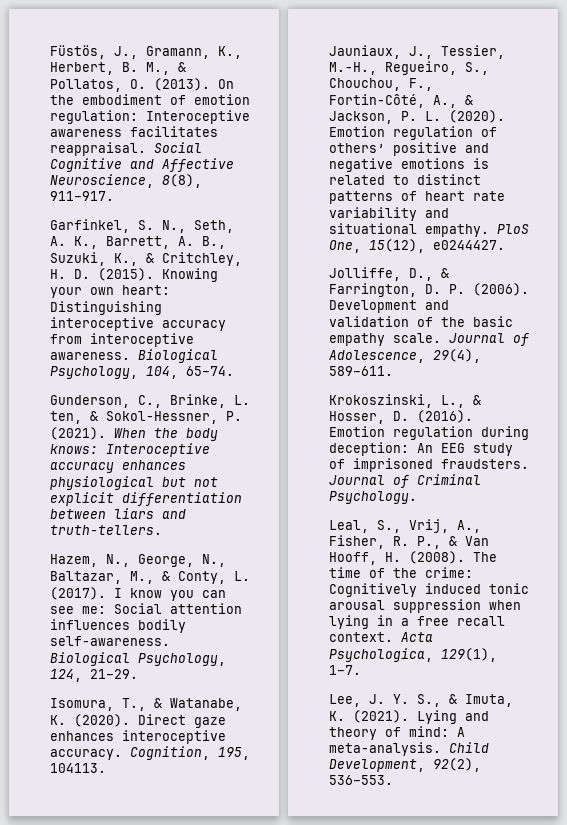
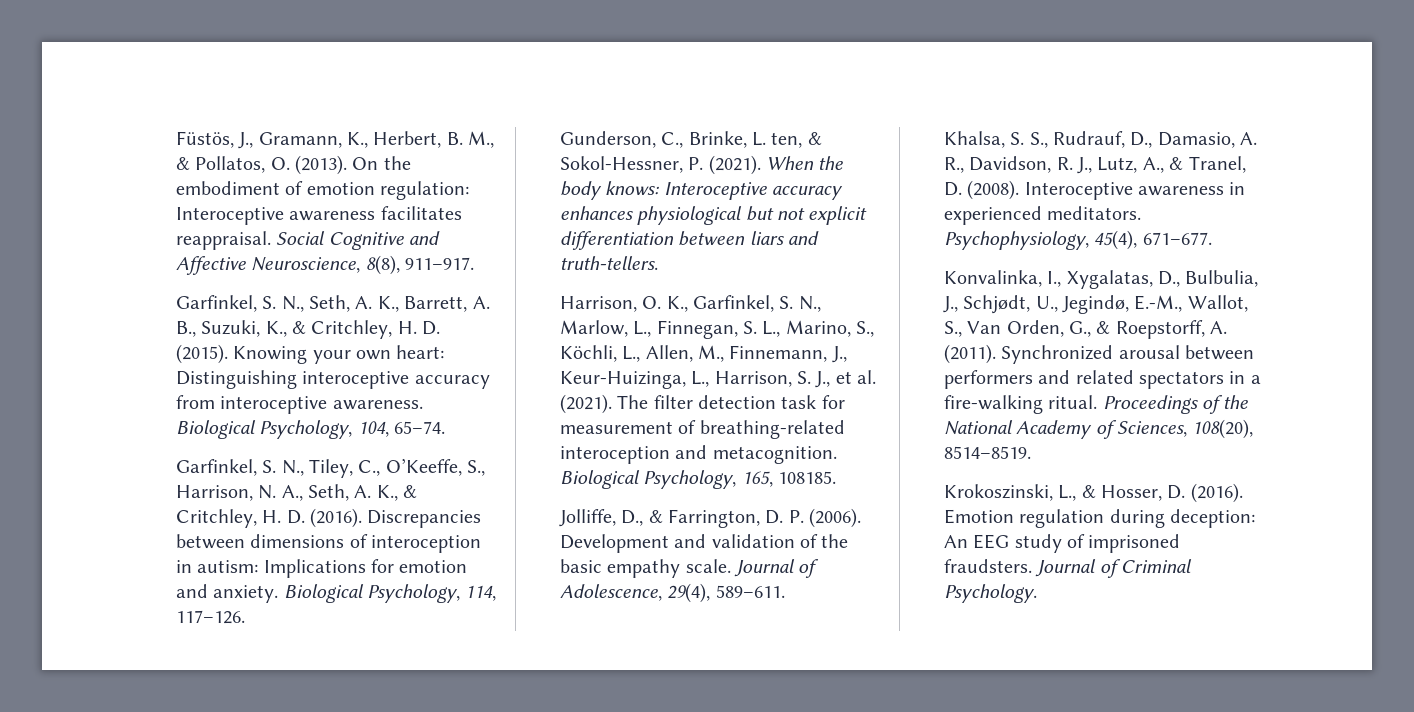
(234, 371) none -> [175,458,486,478] [175,484,418,501] [175,508,482,528] [175,534,481,553] [175,559,468,578] [175,584,497,603] [175,610,245,624] // Garfinkel, S. N., Tiley, C., O’Keeffe, S., Harrison, N. A., Seth, A. K., & Critchley, H. D. (2016). Discrepancies between dimensions of interoception in autism: Implications for emotion and anxiety. Biological Psychology, 114, 117–126.
[49,554,226,567] [49,571,250,584] [49,587,226,601] [49,603,242,614] [49,619,186,633] [49,636,170,646] [49,652,226,666] [49,669,138,682] [49,698,242,711] [49,714,226,728] [49,730,226,744] [49,746,250,760] [49,763,106,773] [328,45,505,59] [328,61,489,75] [328,78,433,91] [328,94,473,108] [328,110,505,124] [328,126,497,140] [328,142,489,156] [328,158,489,172] [328,174,481,185] [328,191,505,204] [328,207,449,221] [328,223,529,237] [328,239,505,253] Hazem, N., George, N., Baltazar, M., & Conty, L. (2017). I know you can see me: Social attention influences bodily self-awareness. Biological Psychology, 124, 21–29. // Isomura, T., & Watanabe, K. (2020). Direct gaze enhances interoceptive accuracy. Cognition, 195, 104113. // Jauniaux, J., Tessier, M.-H., Regueiro, S., Chouchou, F., Fortin-Côté, A., & Jackson, P. L. (2020). Emotion regulation of others’ positive and negative emotions is related to distinct patterns of heart rate variability and situational empathy. PloS One, 15(12), e0244427. -> [559,295,821,312] [559,320,875,339] [559,345,847,363] [559,370,877,389] [559,394,845,414] [559,420,845,439] [559,445,837,464] [559,470,836,489] Harrison, O. K., Garfinkel, S. N., Marlow, L., Finnegan, S. L., Marino, S., Köchli, L., Allen, M., Finnemann, J., Keur-Huizinga, L., Harrison, S. J., et al. (2021). The filter detection task for measurement of breathing-related interoception and metacognition. Biological Psychology, 165, 108185.
(393, 371) none -> [943,131,1258,148] [943,156,1246,174] [943,180,1246,200] [943,206,1142,225] [943,230,1212,250] [943,270,1259,289] [942,295,1248,314] [943,320,1228,339] [943,344,1254,364] [943,370,1261,389] [943,395,1249,414] [943,419,1254,439] [943,446,1031,459] // Khalsa, S. S., Rudrauf, D., Damasio, A. R., Davidson, R. J., Lutz, A., & Tranel, D. (2008). Interoceptive awareness in experienced meditators. Psychophysiology, 45(4), 671–677. // Konvalinka, I., Xygalatas, D., Bulbulia, J., Schjødt, U., Jegindø, E.-M., Wallot, S., Van Orden, G., & Roepstorff, A. (2011). Synchronized arousal between performers and related spectators in a fire-walking ritual. Proceedings of the National Academy of Sciences, 108(20), 8514–8519.
[328,519,481,533] [328,535,489,549] [328,551,497,565] [328,567,473,578] [328,583,529,597] [328,599,521,613] [328,615,505,629] [328,632,433,642] [328,648,497,662] [328,665,361,675] [328,694,513,707] [328,710,489,724] [328,726,465,740] [328,742,489,756] [328,758,481,772] [328,775,393,785] // Leal, S., Vrij, A., Fisher, R. P., & Van Hooff, H. (2008). The time of the crime: Cognitively induced tonic arousal suppression when lying in a free recall context. Acta Psychologica, 129(1), 1–7. // Lee, J. Y. S., & Imuta, K. (2021). Lying and theory of mind: A meta-analysis. Child Development, 92(2), 536–553. -> (1037, 593) none

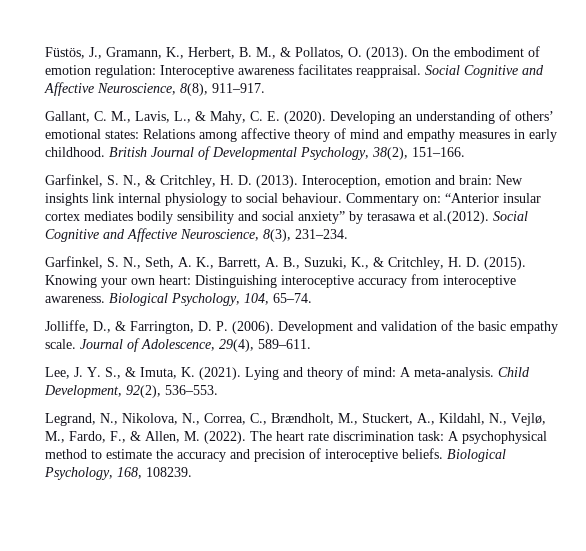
(474, 263) none -> [45,110,555,124] [45,128,558,142] [45,146,466,160] [45,174,524,188] [45,193,542,206] [45,211,529,224] [45,228,349,242] // Gallant, C. M., Lavis, L., & Mahy, C. E. (2020). Developing an understanding of others’ emotional states: Relations among affective theory of mind and empathy measures in early childhood. British Journal of Developmental Psychology, 38(2), 151–166. // Garfinkel, S. N., & Critchley, H. D. (2013). Interoception, emotion and brain: New insights link internal physiology to social behaviour. Commentary on: “Anterior insular cortex mediates bodily sensibility and social anxiety” by terasawa et al.(2012). Social Cognitive and Affective Neuroscience, 8(3), 231–234.
[175,458,486,478] [175,484,418,501] [175,508,482,528] [175,534,481,553] [175,559,468,578] [175,584,497,603] [175,610,245,624] [559,131,822,148] [559,155,844,175] [559,181,843,200] [559,206,868,225] [559,231,819,250] [559,256,658,270] [559,295,821,312] [559,320,875,339] [559,345,847,363] [559,370,877,389] [559,394,845,414] [559,420,845,439] [559,445,837,464] [559,470,836,489] // Garfinkel, S. N., Tiley, C., O’Keeffe, S., Harrison, N. A., Seth, A. K., & Critchley, H. D. (2016). Discrepancies between dimensions of interoception in autism: Implications for emotion and anxiety. Biological Psychology, 114, 117–126. // Gunderson, C., Brinke, L. ten, & Sokol-Hessner, P. (2021). When the body knows: Interoceptive accuracy enhances physiological but not explicit differentiation between liars and truth-tellers. // Harrison, O. K., Garfinkel, S. N., Marlow, L., Finnegan, S. L., Marino, S., Köchli, L., Allen, M., Finnemann, J., Keur-Huizinga, L., Harrison, S. J., et al. (2021). The filter detection task for measurement of breathing-related interoception and metacognition. Biological Psychology, 165, 108185. -> (313, 298) none
[943,131,1258,148] [943,156,1246,174] [943,180,1246,200] [943,206,1142,225] [943,230,1212,250] [943,270,1259,289] [942,295,1248,314] [943,320,1228,339] [943,344,1254,364] [943,370,1261,389] [943,395,1249,414] [943,419,1254,439] [943,446,1031,459] [943,483,1243,503] [943,509,1255,528] [943,534,1181,553] [943,559,1192,578] [943,584,1037,603] Khalsa, S. S., Rudrauf, D., Damasio, A. R., Davidson, R. J., Lutz, A., & Tranel, D. (2008). Interoceptive awareness in experienced meditators. Psychophysiology, 45(4), 671–677. // Konvalinka, I., Xygalatas, D., Bulbulia, J., Schjødt, U., Jegindø, E.-M., Wallot, S., Van Orden, G., & Roepstorff, A. (2011). Synchronized arousal between performers and related spectators in a fire-walking ritual. Proceedings of the National Academy of Sciences, 108(20), 8514–8519. // Krokoszinski, L., & Hosser, D. (2016). Emotion regulation during deception: An EEG study of imprisoned fraudsters. Journal of Criminal Psychology. -> [45,366,531,380] [44,385,219,398] [45,413,547,426] [45,431,548,444] [45,448,507,462] [44,467,193,480] Lee, J. Y. S., & Imuta, K. (2021). Lying and theory of mind: A meta-analysis. Child Development, 92(2), 536–553. // Legrand, N., Nikolova, N., Correa, C., Brændholt, M., Stuckert, A., Kildahl, N., Vejlø, M., Fardo, F., & Allen, M. (2022). The heart rate discrimination task: A psychophysical method to estimate the accuracy and precision of interoceptive beliefs. Biological Psychology, 168, 108239.

